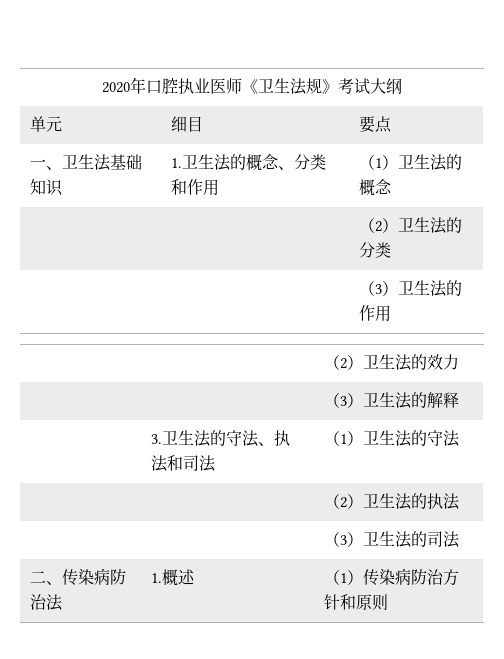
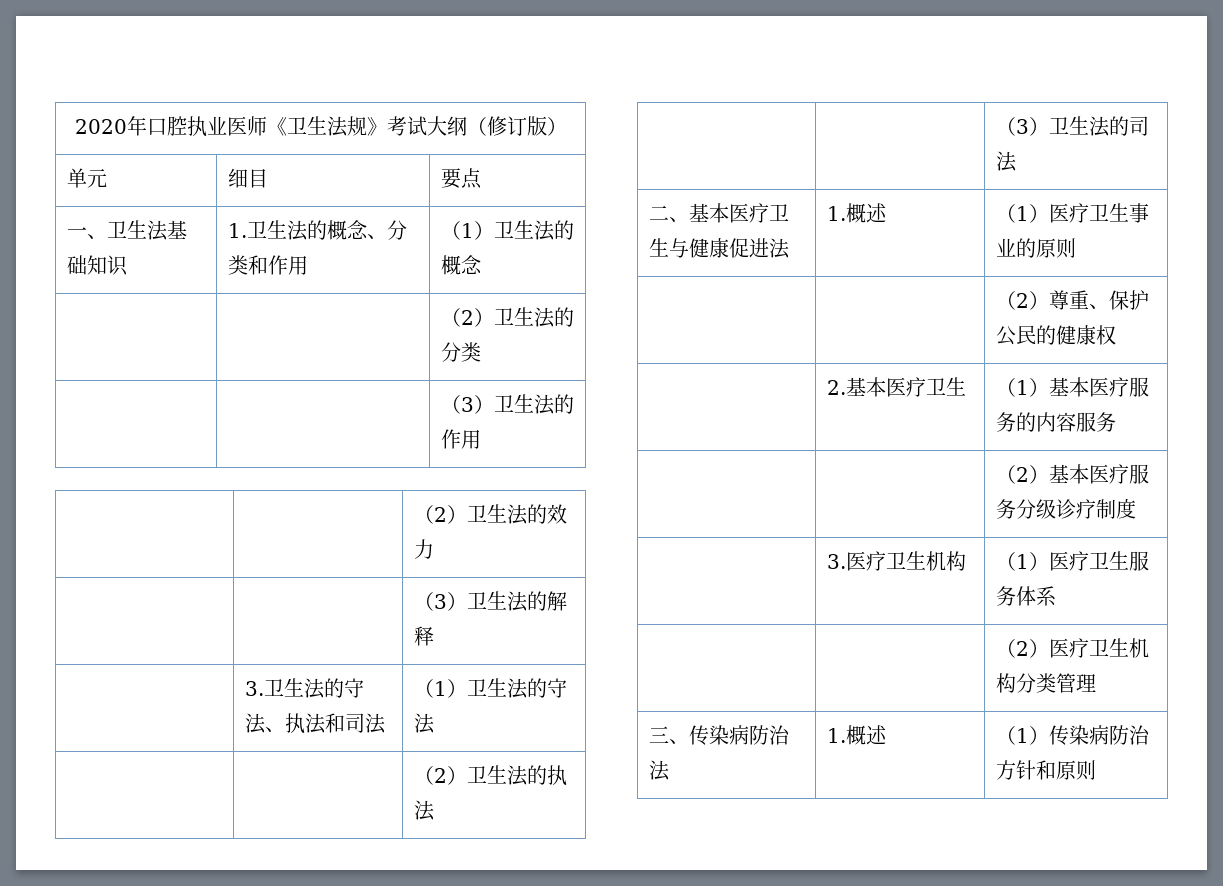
(402, 86) none -> [466,116,567,136] （修订版）
(62, 583) none -> [688,203,789,223] [648,238,790,259] [826,203,887,223] [995,203,1149,223] [995,238,1076,258] [995,290,1149,310] [995,325,1116,346] [826,377,966,397] [995,377,1149,397] [995,412,1116,432] [995,464,1149,484] [995,498,1136,519] [826,551,966,571] [995,551,1149,571] [995,586,1056,606] [995,638,1149,658] [995,673,1096,693] [648,726,689,744] 基本医疗卫生与健康促进法 | 1.概述 | （1）医疗卫生事业的原则 // | | （2）尊重、保护公民的健康权 // | 2.基本医疗卫生 | （1）基本医疗服务的内容服务 // | | （2）基本医疗服务分级诊疗制度 // | 3.医疗卫生机构 | （1）医疗卫生服务体系 // | | （2）医疗卫生机构分类管理 // 三、

